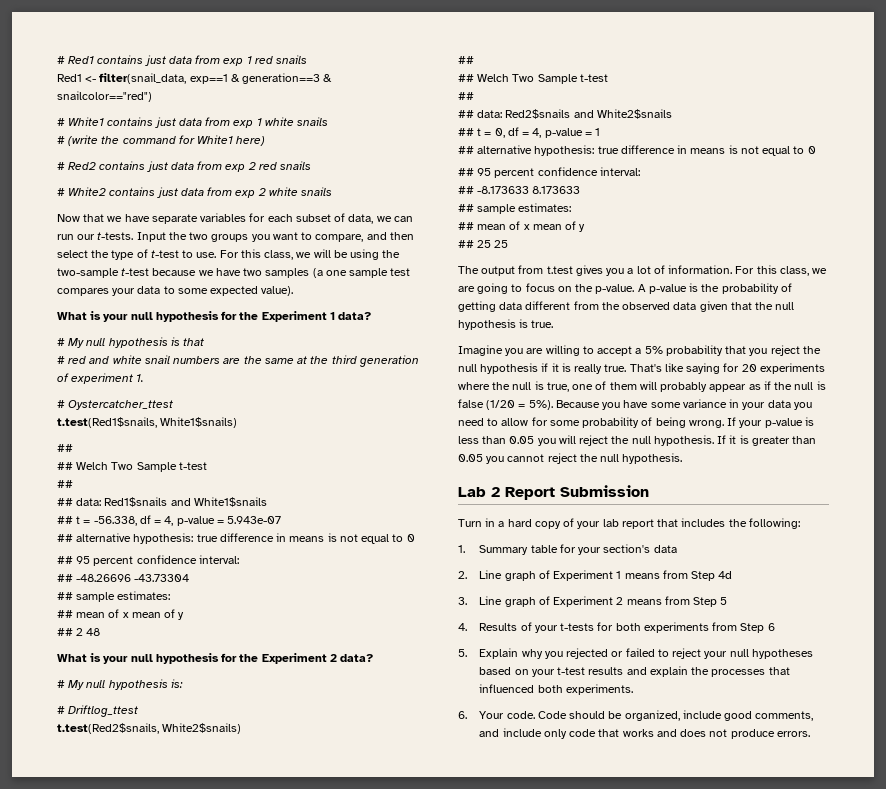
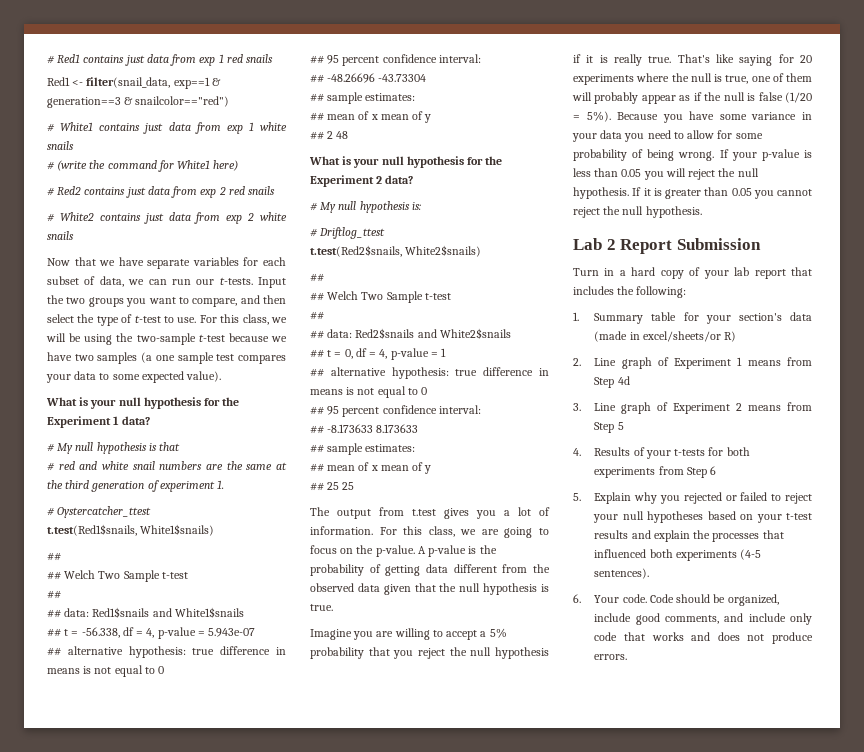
(677, 549) none -> [594,331,737,342] (made in excel/sheets/or R)
[565,684,633,695] experiments. -> [675,549,762,561] [594,568,650,579] experiments (4-5 sentences).

